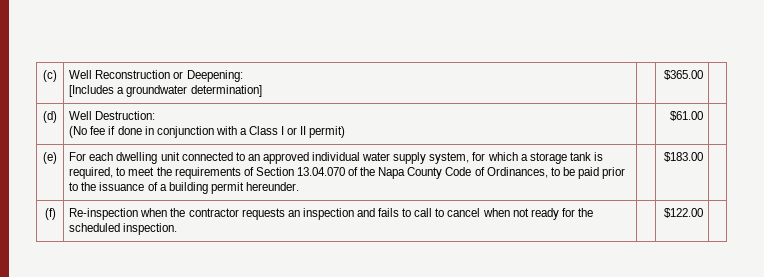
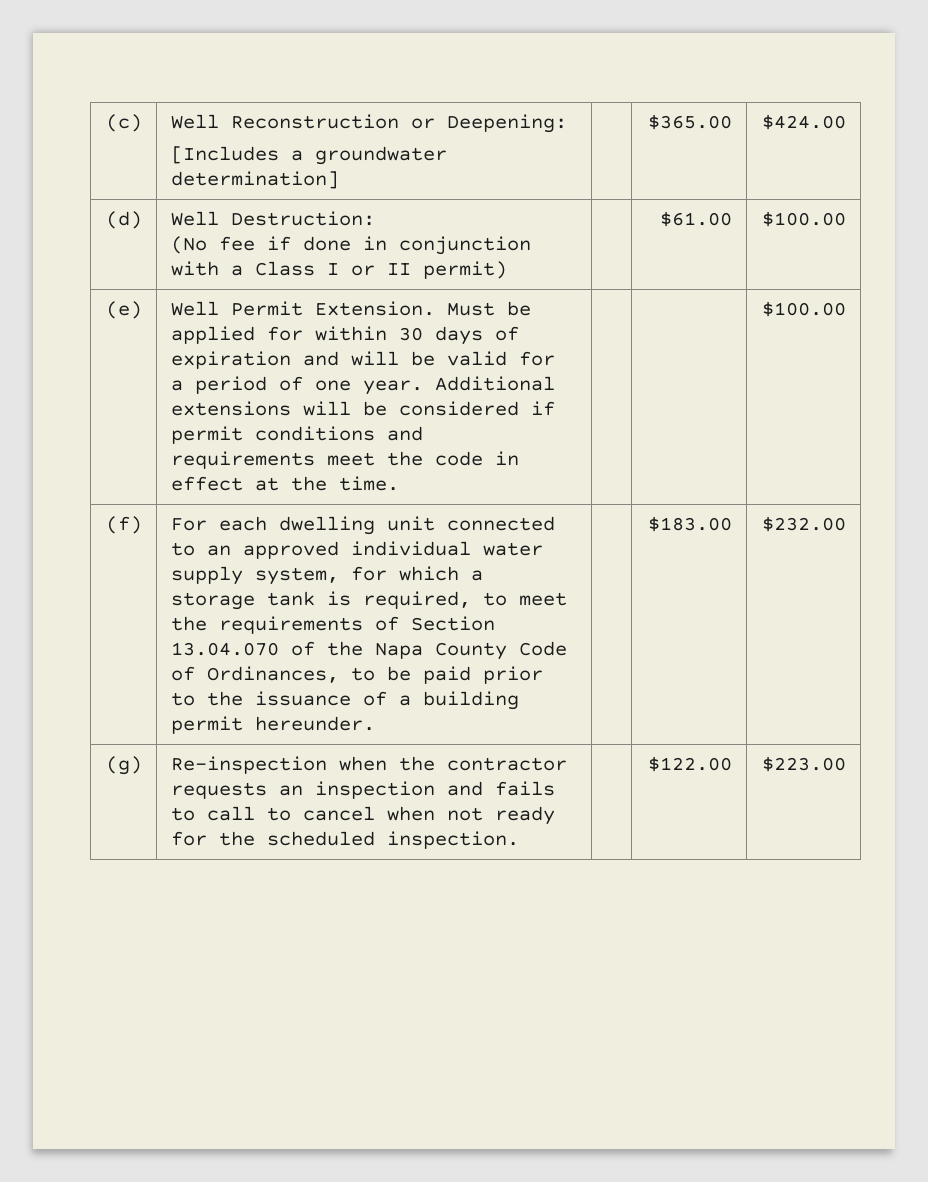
(703, 75) none -> [762,114,847,130] $424.00
(703, 116) none -> [762,211,847,227] $100.00
(57, 158) none -> [170,301,531,316] [170,326,519,345] [170,351,555,369] [170,376,555,395] [170,401,555,416] [170,426,423,444] [170,451,519,469] [170,476,399,491] [762,301,847,317] [105,516,142,534] | Well Permit Extension. Must be applied for within 30 days of expiration and will be valid for a period of one year. Additional extensions will be considered if permit conditions and requirements meet the code in effect at the time. | | | $100.00 // (f)
[44,208,56,220] // (f) -> [762,516,847,532] [105,756,142,775] $232.00 // (g)
(703, 213) none -> [762,756,847,772] $223.00

